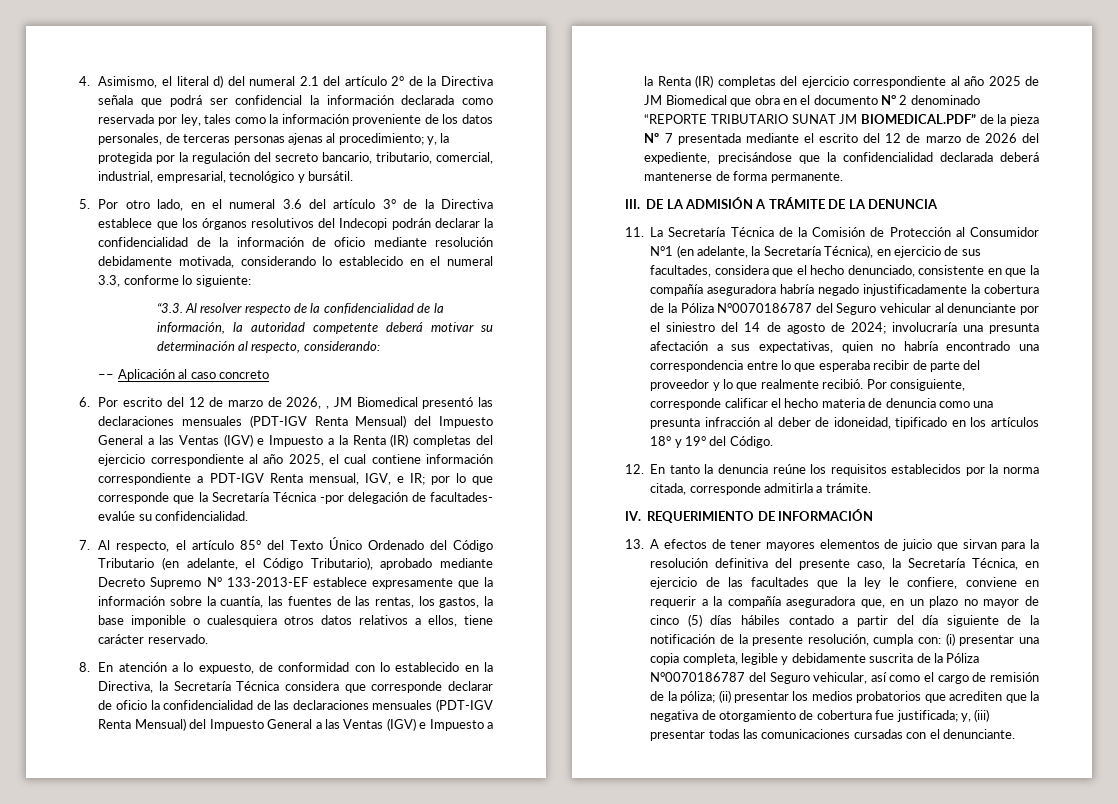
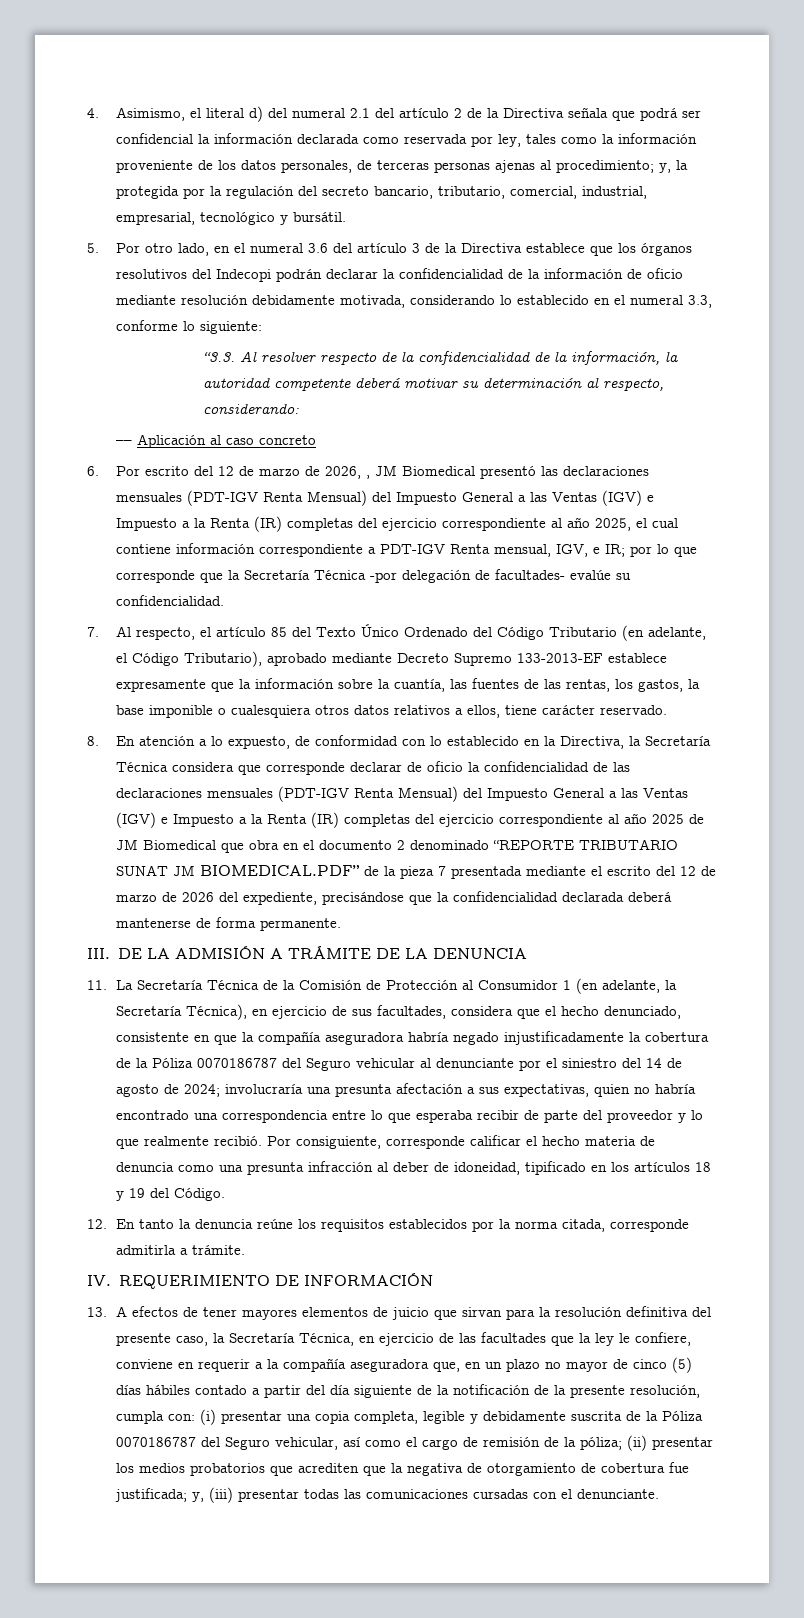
[391,76,405,86] 2° -> [454,108,463,118] 2
[382,199,396,209] 3° -> [412,243,421,253] 3
[239,540,261,550] 85° -> [271,627,288,637] 85
[206,577,222,587] N° -> (513, 659) none
[881,95,897,105] N° -> (393, 845) none
[644,133,660,143] Nº -> (435, 872) none
[650,246,674,256] N°1 -> [563,980,572,990] 1
[717,303,813,313] N°0070186787 -> [197,1058,278,1068] 0070186787
[650,436,706,448] 18° y 19° -> [695,1162,712,1172] [116,1188,146,1201] 18 y 19
[650,672,746,682] N°0070186787 -> [116,1437,197,1447] 0070186787

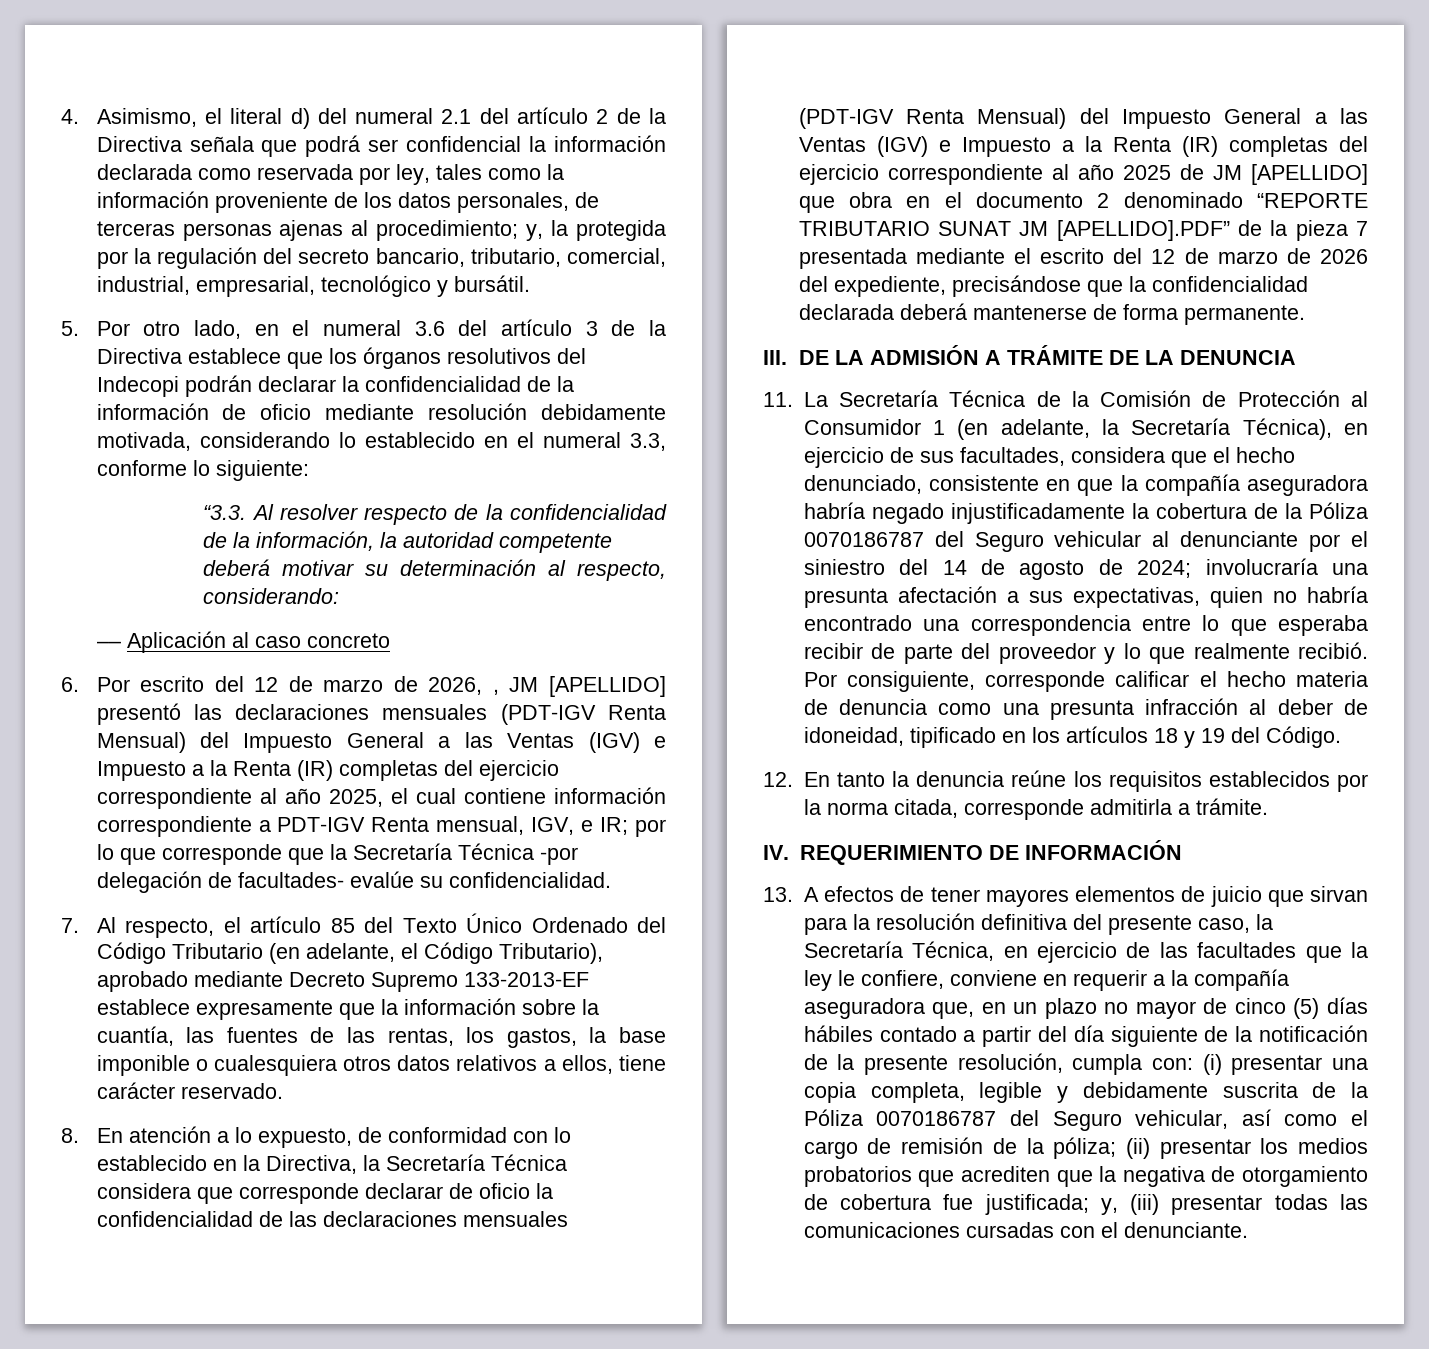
[402,466,476,476] Biomedical -> [549,676,666,697] [APELLIDO]
[143,840,217,850] Biomedical -> [1251,164,1368,185] [APELLIDO]
[200,865,361,876] BIOMEDICAL.PDF” -> [1056,220,1230,241] [APELLIDO].PDF”

